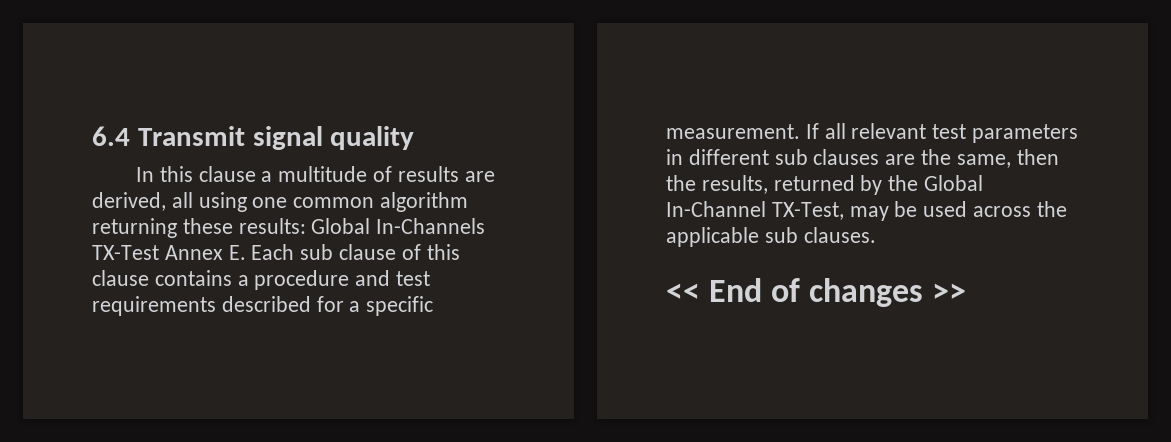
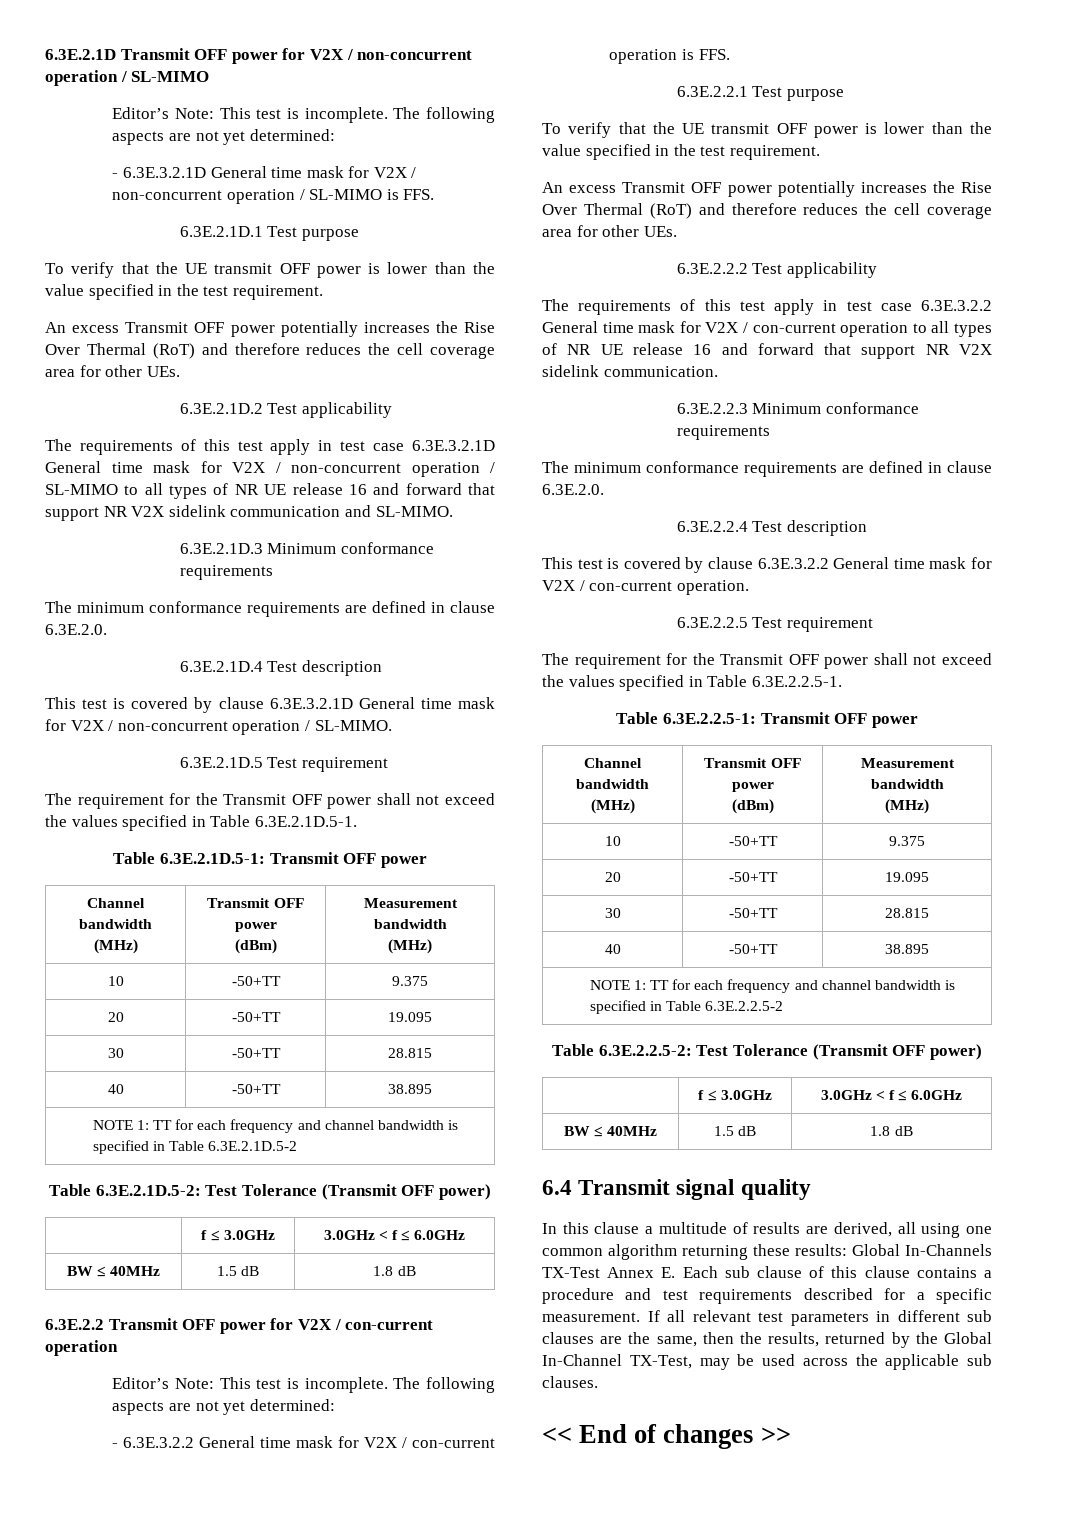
(92, 136) none -> [45,48,473,64] [45,70,210,86] [112,107,495,123] [112,129,335,145] [112,166,417,178] [112,189,435,204] [179,226,359,241] [45,262,495,278] [45,284,323,300] [45,321,495,337] [45,343,495,359] [45,365,180,377] [179,402,392,418] [45,439,496,455] [45,461,495,477] [45,483,496,499] [45,505,453,521] [179,542,434,554] [179,565,273,580] [45,601,495,617] [45,624,107,635] [179,660,382,676] [45,697,495,713] [45,719,392,735] [179,757,388,772] [45,793,495,809] [45,815,357,831] [113,852,427,868] [87,898,145,908] [79,919,152,929] [93,939,138,954] [207,898,304,908] [234,922,277,932] [234,939,277,954] [363,898,458,908] [373,919,447,929] [388,939,432,954] [107,976,124,986] [231,976,281,986] [392,976,428,986] [107,1012,124,1022] [231,1012,281,1022] [388,1012,432,1022] [107,1048,124,1058] [231,1048,281,1058] [388,1048,432,1058] [107,1084,124,1094] [231,1084,281,1094] [388,1084,432,1094] [92,1119,459,1133] [92,1140,298,1154] [49,1184,491,1200] [201,1230,275,1241] [323,1230,466,1241] [66,1266,161,1277] [216,1266,260,1276] [373,1266,416,1276] [45,1318,434,1334] [45,1340,118,1356] [112,1377,495,1393] [112,1399,335,1415] [112,1436,495,1448] [609,49,730,64] [676,86,844,101] [542,122,992,138] [542,144,820,160] [542,181,992,197] [542,203,992,219] [542,225,677,237] [676,262,877,278] [542,299,992,315] [542,321,992,337] [542,343,992,359] [542,365,718,377] [676,402,919,414] [676,425,770,440] [542,461,992,477] [542,484,604,495] [676,520,867,536] [542,557,992,573] [542,580,749,595] [676,617,873,632] [542,653,992,669] [542,675,842,691] [616,712,918,728] [584,758,642,768] [576,779,649,789] [590,799,635,814] [704,758,801,768] [731,782,774,792] [731,799,774,814] [860,758,955,768] [870,779,944,789] [885,799,929,814] [604,836,621,846] [728,836,778,846] [889,836,925,846] [604,872,621,882] [728,872,778,882] [885,872,929,882] [604,908,621,918] [728,908,778,918] [885,908,929,918] [604,944,621,954] [728,944,778,954] [885,944,929,954] [589,979,956,993] [589,1000,784,1014] [552,1044,982,1060] [698,1090,772,1101] [820,1090,963,1101] [563,1126,658,1137] [713,1126,757,1136] [870,1126,913,1136] 6.3E.2.1D Transmit OFF power for V2X / non-concurrent operation / SL-MIMO // Editor’s Note: This test is incomplete. The following aspects are not yet determined: // - 6.3E.3.2.1D General time mask for V2X / non-concurrent operation / SL-MIMO is FFS. // 6.3E.2.1D.1 Test purpose // To verify that the UE transmit OFF power is lower than the value specified in the test requirement. // An excess Transmit OFF power potentially increases the Rise Over Thermal (RoT) and therefore reduces the cell coverage area for other UEs. // 6.3E.2.1D.2 Test applicability // The requirements of this test apply in test case 6.3E.3.2.1D General time mask for V2X / non-concurrent operation / SL-MIMO to all types of NR UE release 16 and forward that support NR V2X sidelink communication and SL-MIMO. // 6.3E.2.1D.3 Minimum conformance requirements // The minimum conformance requirements are defined in clause 6.3E.2.0. // 6.3E.2.1D.4 Test description // This test is covered by clause 6.3E.3.2.1D General time mask for V2X / non-concurrent operation / SL-MIMO. // 6.3E.2.1D.5 Test requirement // The requirement for the Transmit OFF power shall not exceed the values specified in Table 6.3E.2.1D.5-1. // Table 6.3E.2.1D.5-1: Transmit OFF power // Channel bandwidth // (MHz) | Transmit OFF power // (dBm) | Measurement bandwidth // (MHz) // 10 | -50+TT | 9.375 // 20 | -50+TT | 19.095 // 30 | -50+TT | 28.815 // 40 | -50+TT | 38.895 // NOTE 1: TT for each frequency and channel bandwidth is specified in Table 6.3E.2.1D.5-2 // Table 6.3E.2.1D.5-2: Test Tolerance (Transmit OFF power) // | f ≤ 3.0GHz | 3.0GHz < f ≤ 6.0GHz // BW ≤ 40MHz | 1.5 dB | 1.8 dB // 6.3E.2.2 Transmit OFF power for V2X / con-current operation // Editor’s Note: This test is incomplete. The following aspects are not yet determined: // - 6.3E.3.2.2 General time mask for V2X / con-current operation is FFS. // 6.3E.2.2.1 Test purpose // To verify that the UE transmit OFF power is lower than the value specified in the test requirement. // An excess Transmit OFF power potentially increases the Rise Over Thermal (RoT) and therefore reduces the cell coverage area for other UEs. // 6.3E.2.2.2 Test applicability // The requirements of this test apply in test case 6.3E.3.2.2 General time mask for V2X / con-current operation to all types of NR UE release 16 and forward that support NR V2X sidelink communication. // 6.3E.2.2.3 Minimum conformance requirements // The minimum conformance requirements are defined in clause 6.3E.2.0. // 6.3E.2.2.4 Test description // This test is covered by clause 6.3E.3.2.2 General time mask for V2X / con-current operation. // 6.3E.2.2.5 Test requirement // The requirement for the Transmit OFF power shall not exceed the values specified in Table 6.3E.2.2.5-1. // Table 6.3E.2.2.5-1: Transmit OFF power // Channel bandwidth // (MHz) | Transmit OFF power // (dBm) | Measurement bandwidth // (MHz) // 10 | -50+TT | 9.375 // 20 | -50+TT | 19.095 // 30 | -50+TT | 28.815 // 40 | -50+TT | 38.895 // NOTE 1: TT for each frequency and channel bandwidth is specified in Table 6.3E.2.2.5-2 // Table 6.3E.2.2.5-2: Test Tolerance (Transmit OFF power) // | f ≤ 3.0GHz | 3.0GHz < f ≤ 6.0GHz // BW ≤ 40MHz | 1.5 dB | 1.8 dB //

